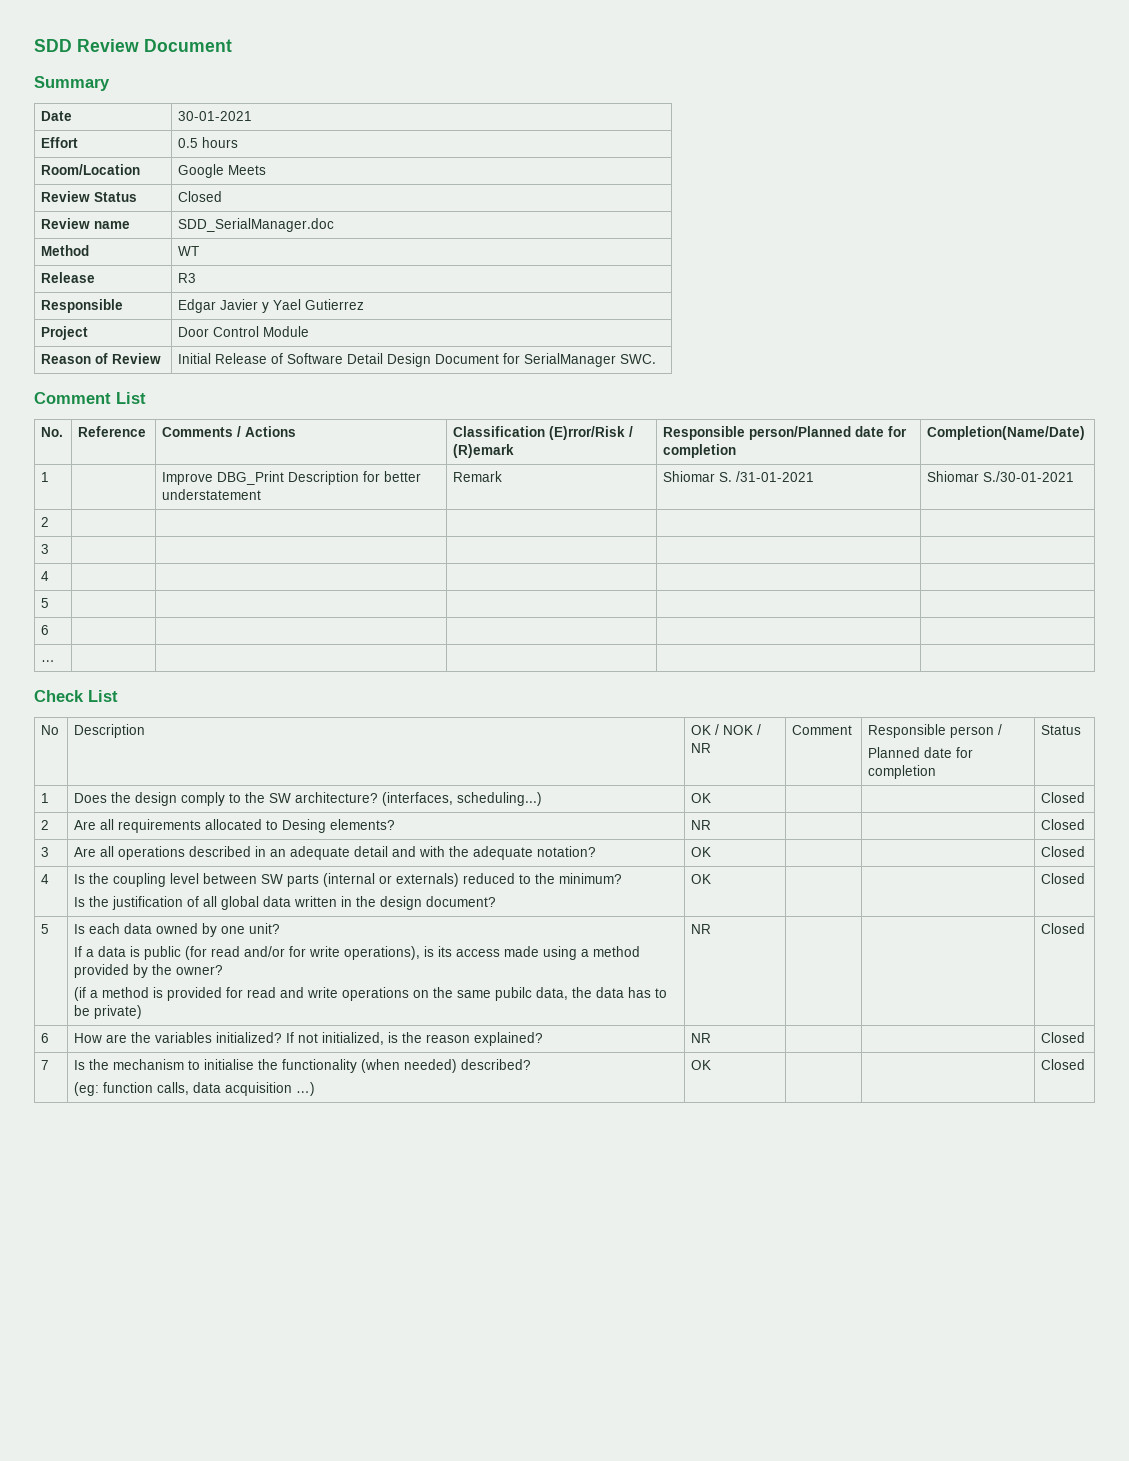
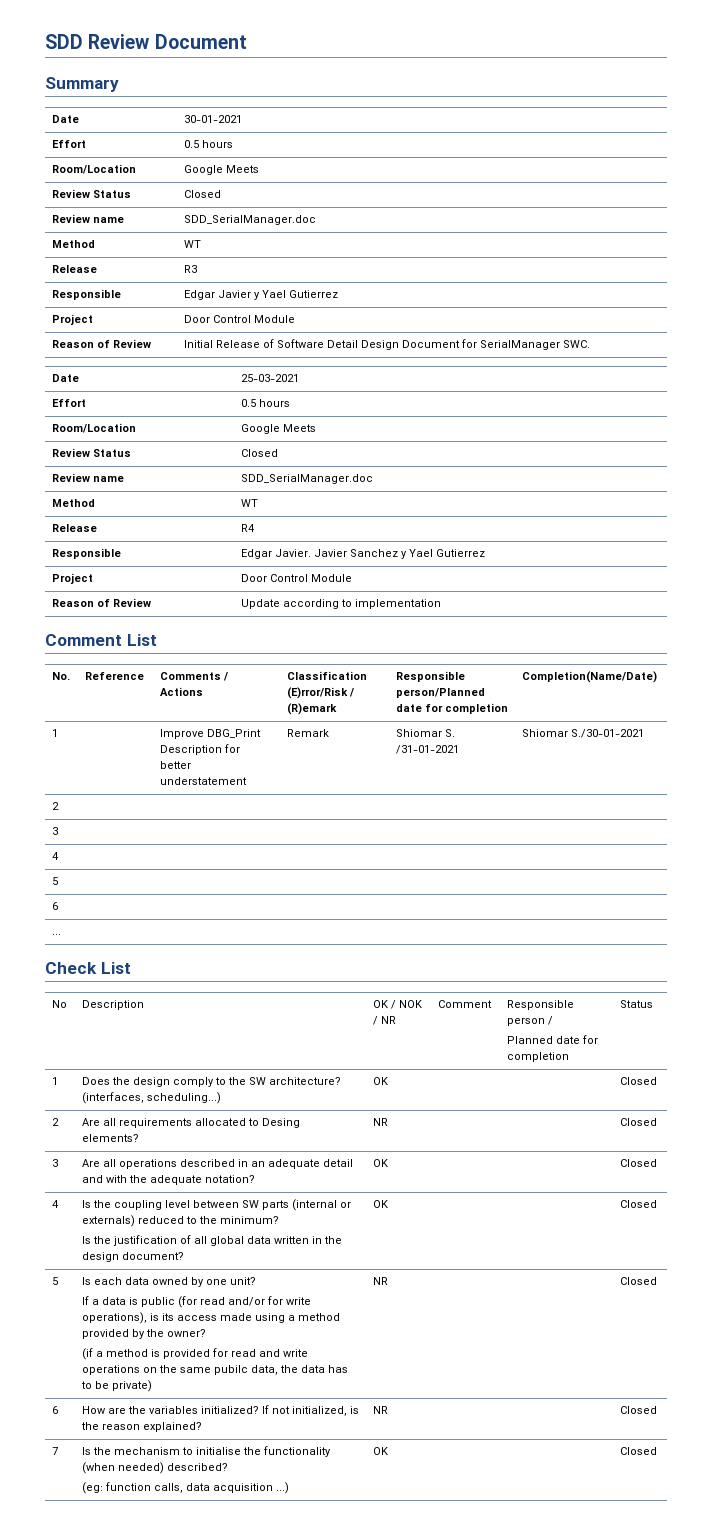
(657, 359) none -> [52,374,80,382] [241,374,300,382] [52,399,87,407] [241,399,291,407] [52,423,137,433] [241,424,317,434] [52,448,132,457] [241,449,279,457] [52,473,125,482] [241,474,374,484] [52,499,96,507] [241,499,259,507] [52,524,98,532] [241,524,256,532] [52,548,122,559] [241,549,486,559] [52,573,94,584] [241,574,353,582] [52,598,152,607] [241,599,442,609] // Date | 25-03-2021 // Effort | 0.5 hours // Room/Location | Google Meets // Review Status | Closed // Review name | SDD_SerialManager.doc // Method | WT // Release | R4 // Responsible | Edgar Javier. Javier Sanchez y Yael Gutierrez // Project | Door Control Module // Reason of Review | Update according to implementation

